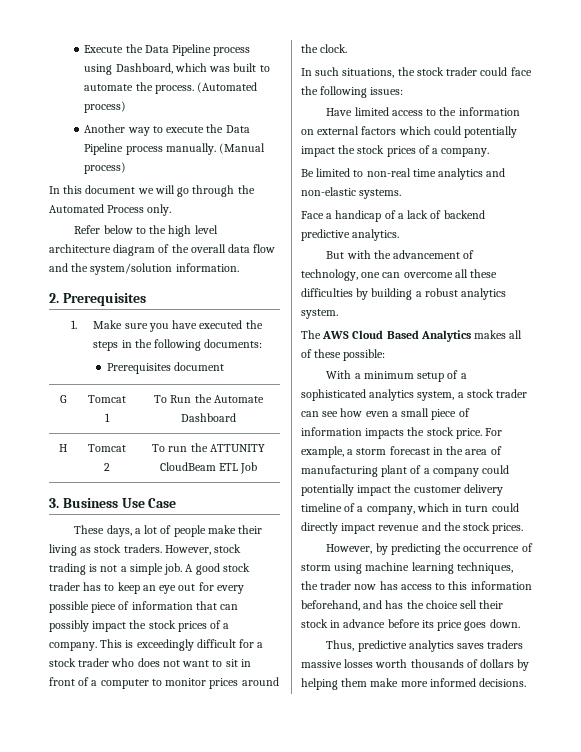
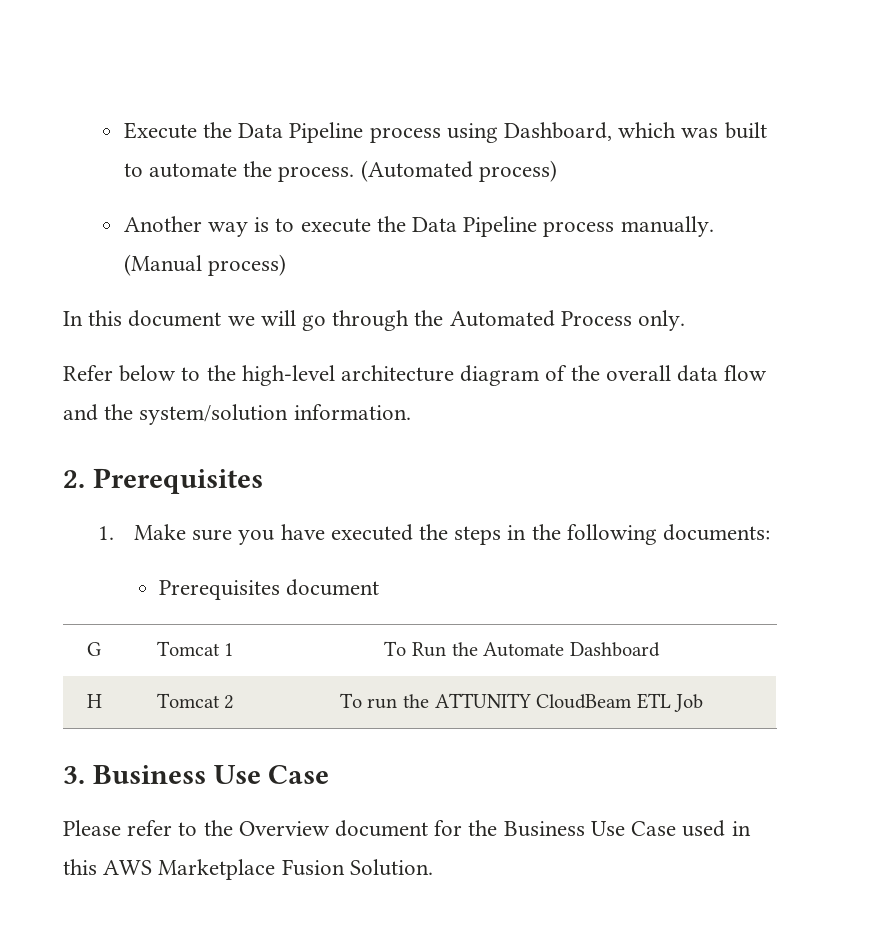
(150, 131) none -> [254,217,270,232] is
[168,225,218,237] high level -> [241,365,335,386] high-level
[74,525,263,537] [49,544,242,556] [49,563,250,575] [49,582,244,594] [49,601,239,613] [49,620,230,632] [49,639,264,651] [49,658,251,667] [49,677,279,689] [301,44,348,53] [301,67,532,78] [301,86,404,98] [326,107,520,116] [301,126,518,138] [301,145,490,157] [301,168,506,180] [301,187,402,199] [301,210,485,222] [301,229,400,241] [326,250,475,259] [301,269,498,281] [301,288,507,300] [301,309,338,319] [301,330,523,342] [301,349,386,361] [326,370,467,382] [301,389,528,401] [301,408,470,420] [301,427,503,439] [301,446,502,458] [301,465,510,477] [301,484,503,496] [301,503,519,515] [301,522,524,534] [326,543,533,555] [301,562,513,574] [301,581,532,590] [301,600,504,611] [301,619,520,631] [326,640,524,652] [301,659,530,671] [301,678,527,690] These days, a lot of people make their living as stock traders. However, stock trading is not a simple job. A good stock trader has to keep an eye out for every possible piece of information that can possibly impact the stock prices of a company. This is exceedingly difficult for a stock trader who does not want to sit in front of a computer to monitor prices around the clock. // In such situations, the stock trader could face the following issues: // Have limited access to the information on external factors which could potentially impact the stock prices of a company. // Be limited to non-real time analytics and non-elastic systems. // Face a handicap of a lack of backend predictive analytics. // But with the advancement of technology, one can overcome all these difficulties by building a robust analytics system. // The AWS Cloud Based Analytics makes all of these possible: // With a minimum setup of a sophisticated analytics system, a stock trader can see how even a small piece of information impacts the stock price. For example, a storm forecast in the area of manufacturing plant of a company could potentially impact the customer delivery timeline of a company, which in turn could directly impact revenue and the stock prices. // However, by predicting the occurrence of storm using machine learning techniques, the trader now has access to this information beforehand, and has the choice sell their stock in advance before its price goes down. // Thus, predictive analytics saves traders massive losses worth thousands of dollars by helping them make more informed decisions. -> [63,820,751,837] [63,859,433,880] Please refer to the Overview document for the Business Use Case used in this AWS Marketplace Fusion Solution.

